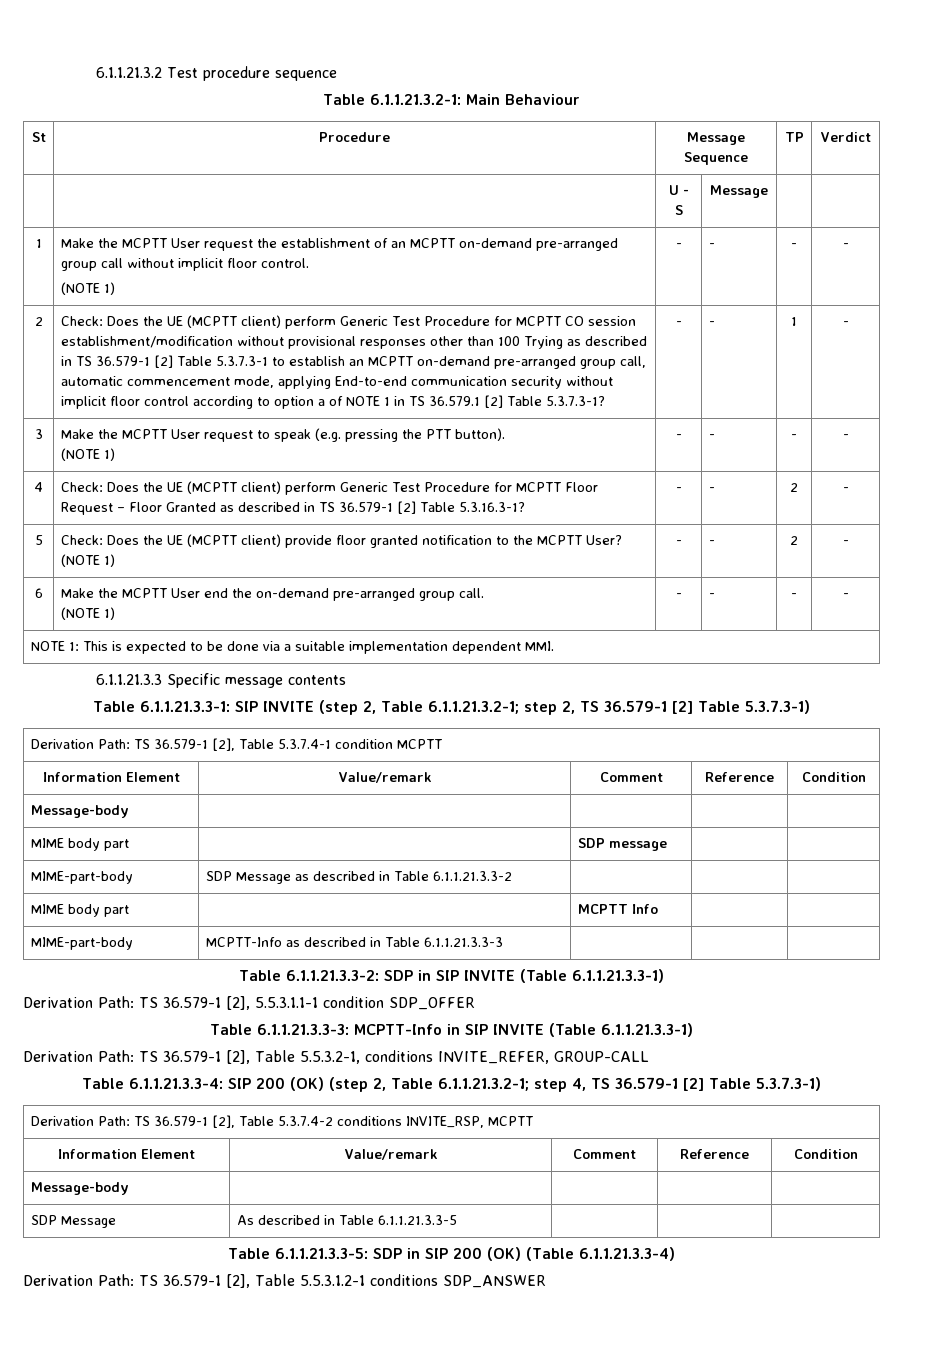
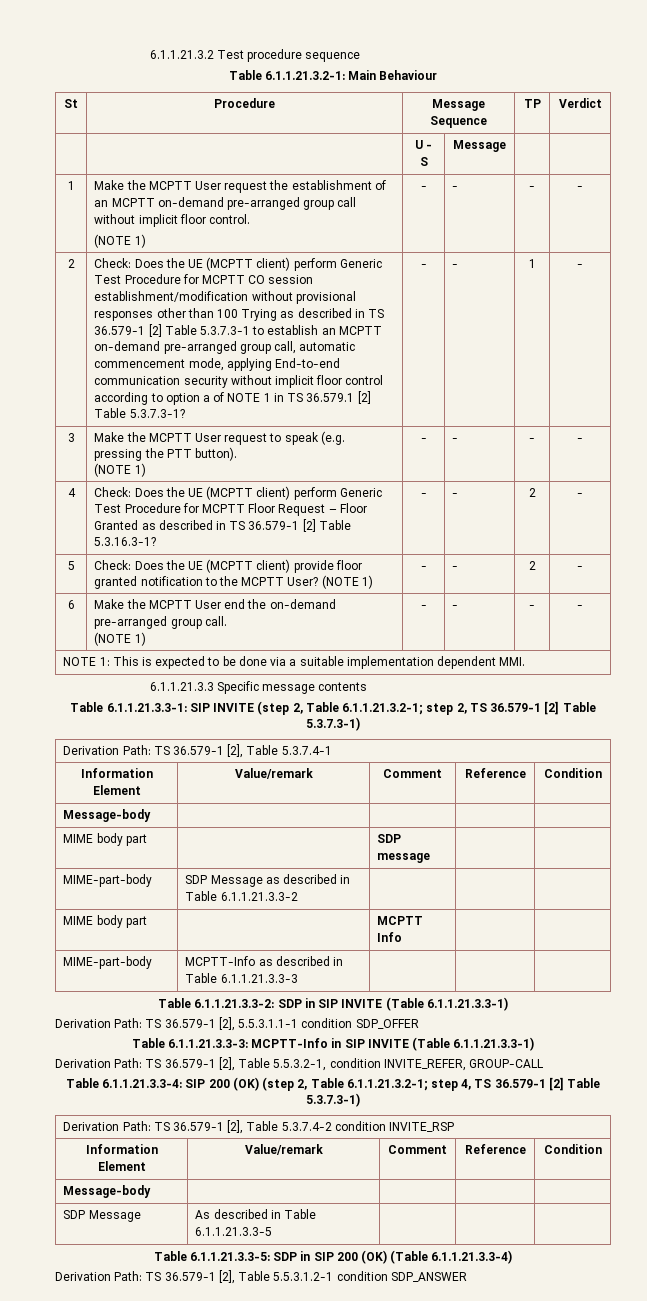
[334,739,442,749] condition MCPTT -> (332, 750) none
[364,1050,433,1062] conditions -> [329,1058,381,1068] condition
[336,1116,533,1128] conditions INVITE_RSP, MCPTT -> [334,1121,455,1132] condition INVITE_RSP
[369,1274,438,1286] conditions -> [336,1271,388,1281] condition

